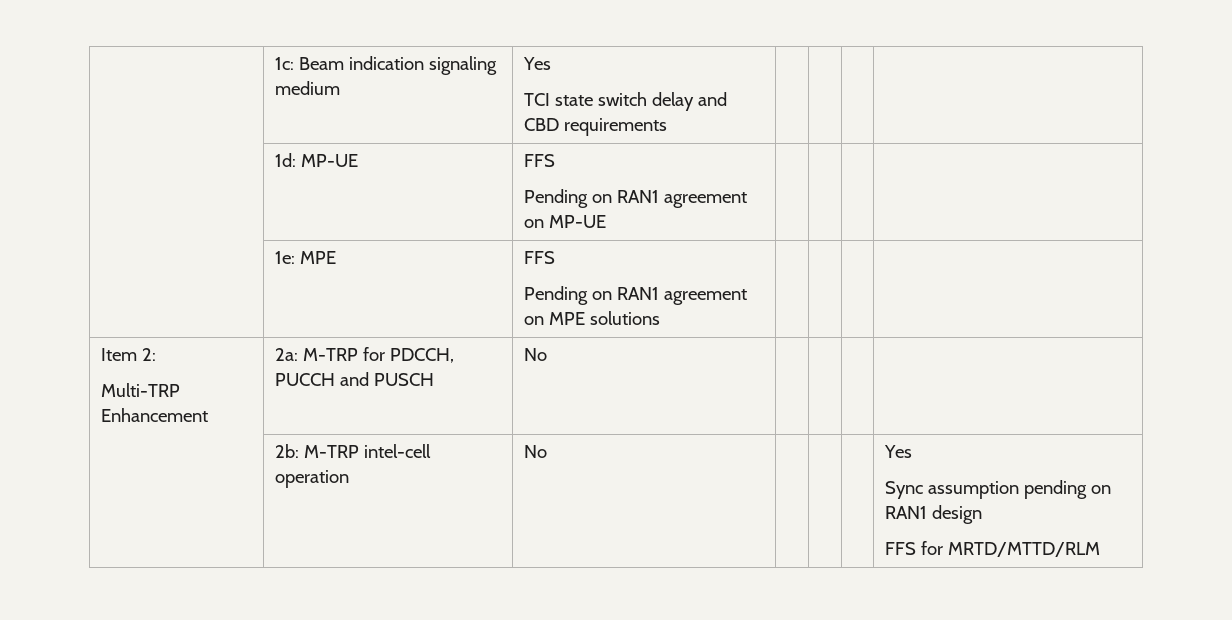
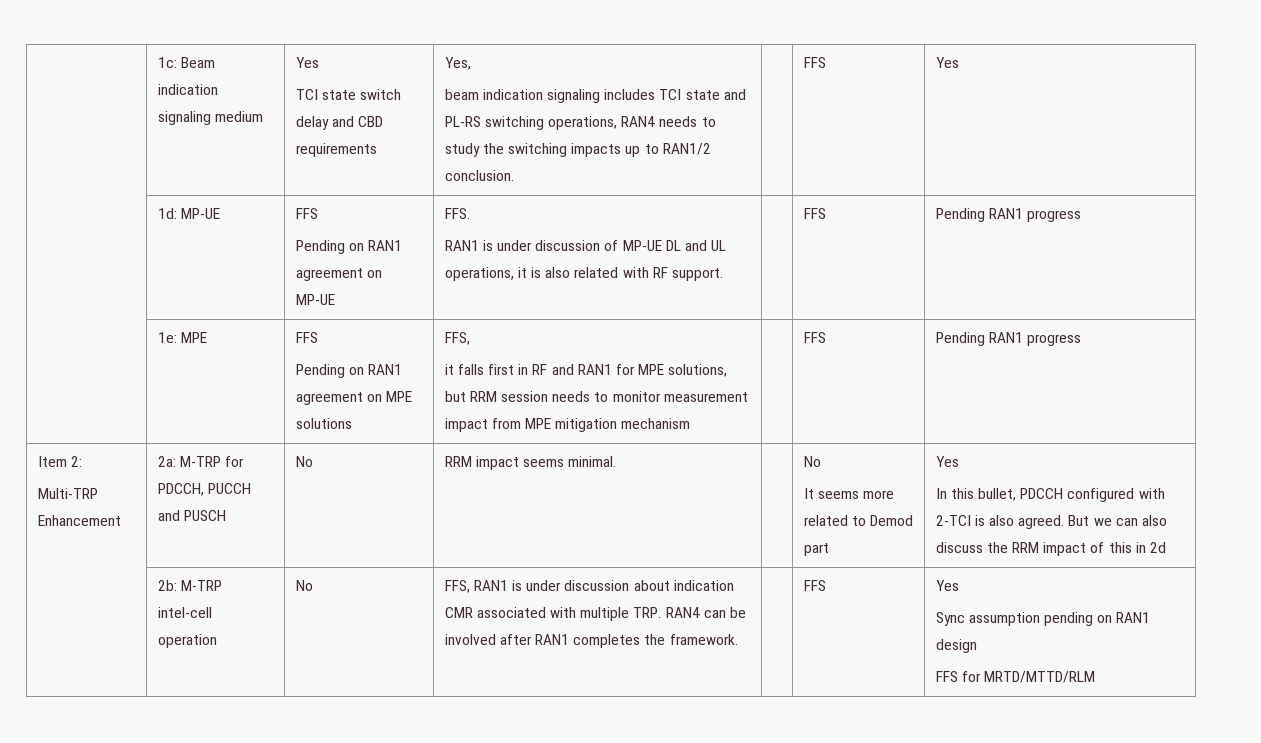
(667, 127) | | | -> [444,57,471,70] [444,89,746,103] [444,116,716,130] [444,143,711,157] [444,170,514,181] [803,57,826,68] [935,57,959,68] Yes, // beam indication signaling includes TCI state and PL-RS switching operations, RAN4 needs to study the switching impacts up to RAN1/2 conclusion. | | FFS | Yes
(606, 221) | | | -> [444,208,470,219] [444,240,727,251] [444,267,724,281] [803,208,826,219] [935,208,1082,222] FFS. // RAN1 is under discussion of MP-UE DL and UL operations, it is also related with RF support. | | FFS | Pending RAN1 progress
(660, 318) | | | -> [444,332,470,345] [444,364,728,377] [444,391,748,402] [444,418,691,432] [803,332,826,343] [935,332,1082,346] FFS, // it falls first in RF and RAN1 for MPE solutions, but RRM session needs to monitor measurement impact from MPE mitigation mechanism | | FFS | Pending RAN1 progress
(547, 354) | | | -> [444,456,617,470] [803,456,821,467] [803,488,895,499] [803,515,914,526] [803,543,829,556] [935,456,959,467] [935,488,1165,502] [935,515,1168,529] [935,542,1167,556] RRM impact seems minimal. | | No // It seems more related to Demod part | Yes // In this bullet, PDCCH configured with 2-TCI is also agreed. But we can also discuss the RRM impact of this in 2d
(547, 451) | | -> [444,580,734,593] [444,607,747,621] [444,634,738,648] [803,580,826,591] FFS, RAN1 is under discussion about indication CMR associated with multiple TRP. RAN4 can be involved after RAN1 completes the framework. | | FFS

